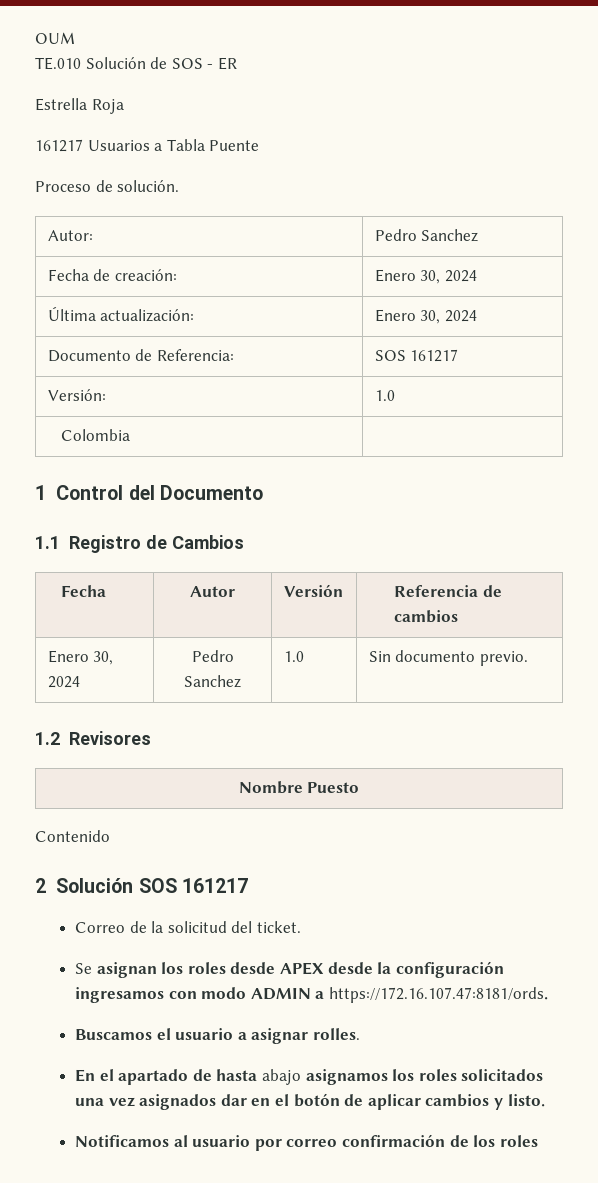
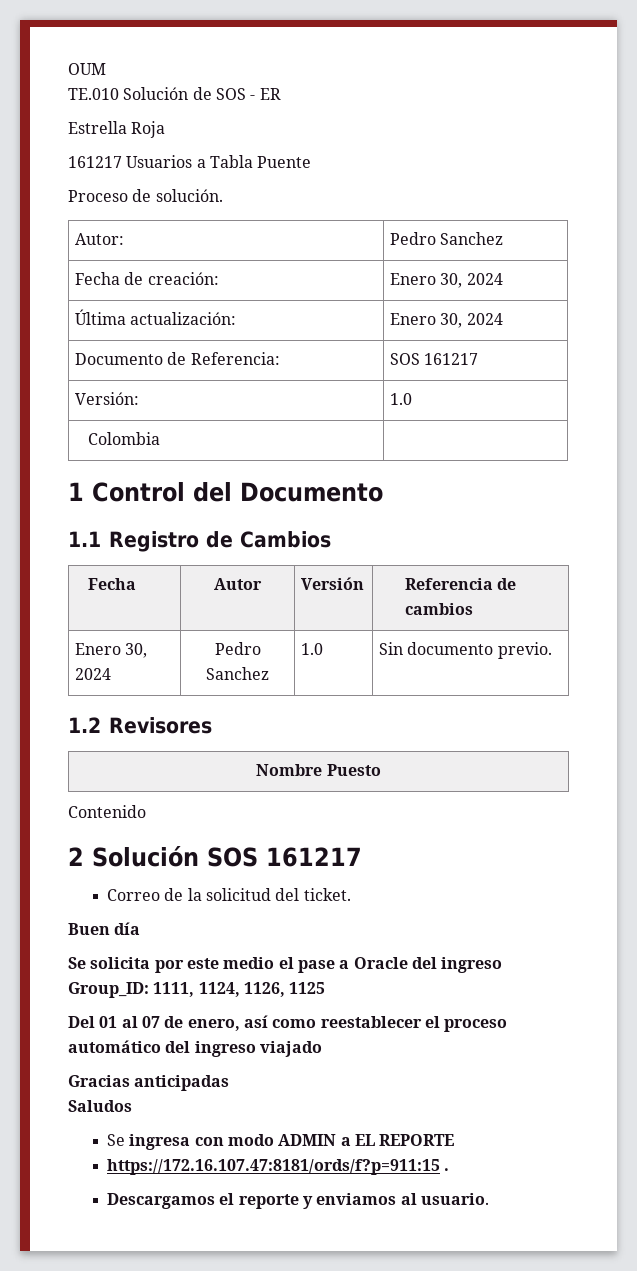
[75,961,504,978] [75,987,549,1003] [75,1028,361,1044] [75,1069,544,1085] [75,1093,545,1110] [75,1134,538,1151] // Se asignan los roles desde APEX desde la configuración ingresamos con modo ADMIN a https://172.16.107.47:8181/ords. // Buscamos el usuario a asignar rolles. // En el apartado de hasta abajo asignamos los roles solicitados una vez asignados dar en el botón de aplicar cambios y listo. // Notificamos al usuario por correo confirmación de los roles -> [68,922,141,935] [68,957,503,973] [68,982,326,998] [68,1015,508,1032] [68,1040,322,1057] [68,1075,230,1091] [68,1100,132,1112] [107,1134,455,1150] [107,1159,450,1175] [107,1193,490,1209] // Buen día // Se solicita por este medio el pase a Oracle del ingreso Group_ID: 1111, 1124, 1126, 1125 // Del 01 al 07 de enero, así como reestablecer el proceso automático del ingreso viajado // Gracias anticipadas // Saludos // Se ingresa con modo ADMIN a EL REPORTE // https://172.16.107.47:8181/ords/f?p=911:15 . // Descargamos el reporte y enviamos al usuario.

